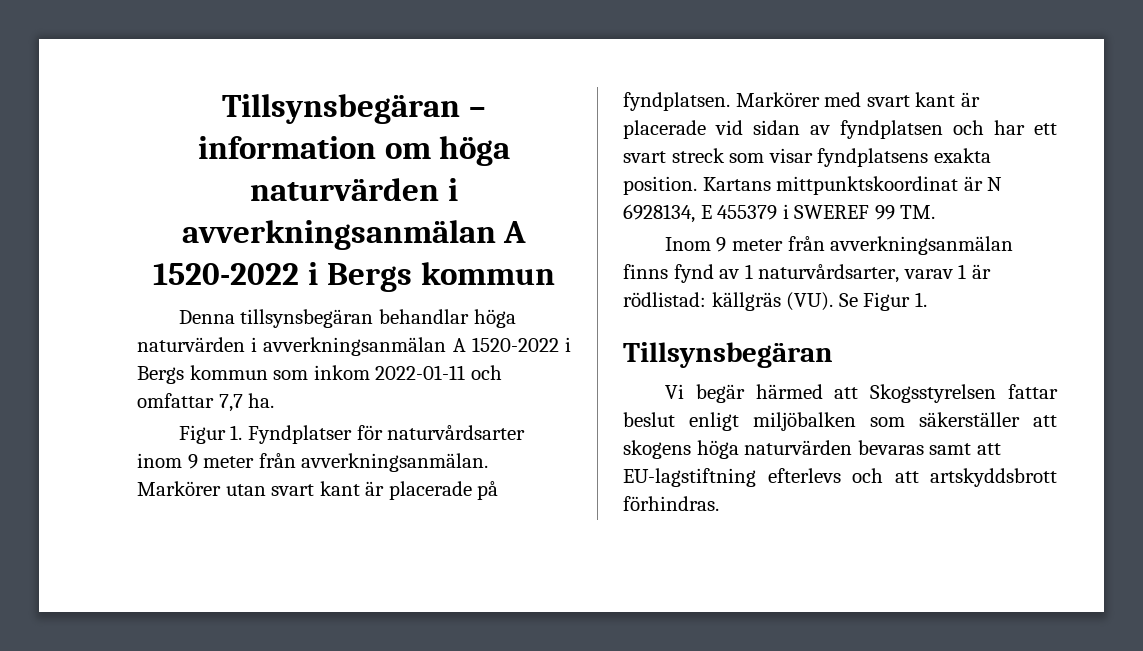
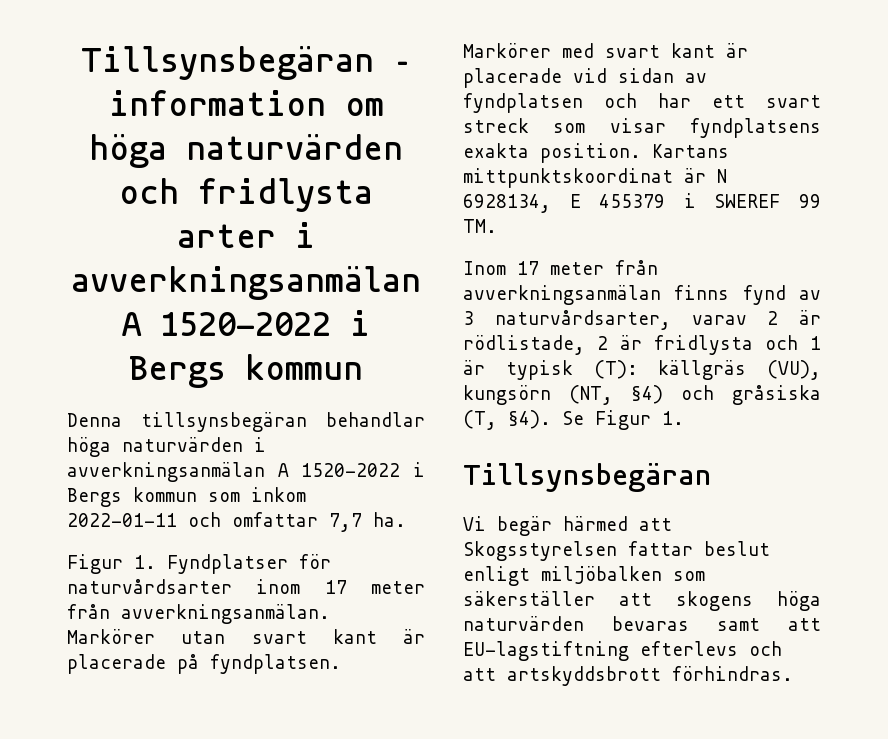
(440, 189) none -> [119,178,373,212] [177,224,276,248] och fridlysta arter
[187,454,198,469] 9 -> [324,580,347,594] 17
[716,237,727,252] 9 -> [517,261,539,275] 17
[744,264,753,279] 1 -> [463,311,474,325] 3
[958,264,991,279] [623,292,834,311] 1 är rödlistad: källgräs (VU). -> [767,310,821,325] [463,335,821,355] [463,360,821,380] [463,385,821,405] [463,410,551,430] 2 är rödlistade, 2 är fridlysta och 1 är typisk (T): källgräs (VU), kungsörn (NT, §4) och gråsiska (T, §4).

